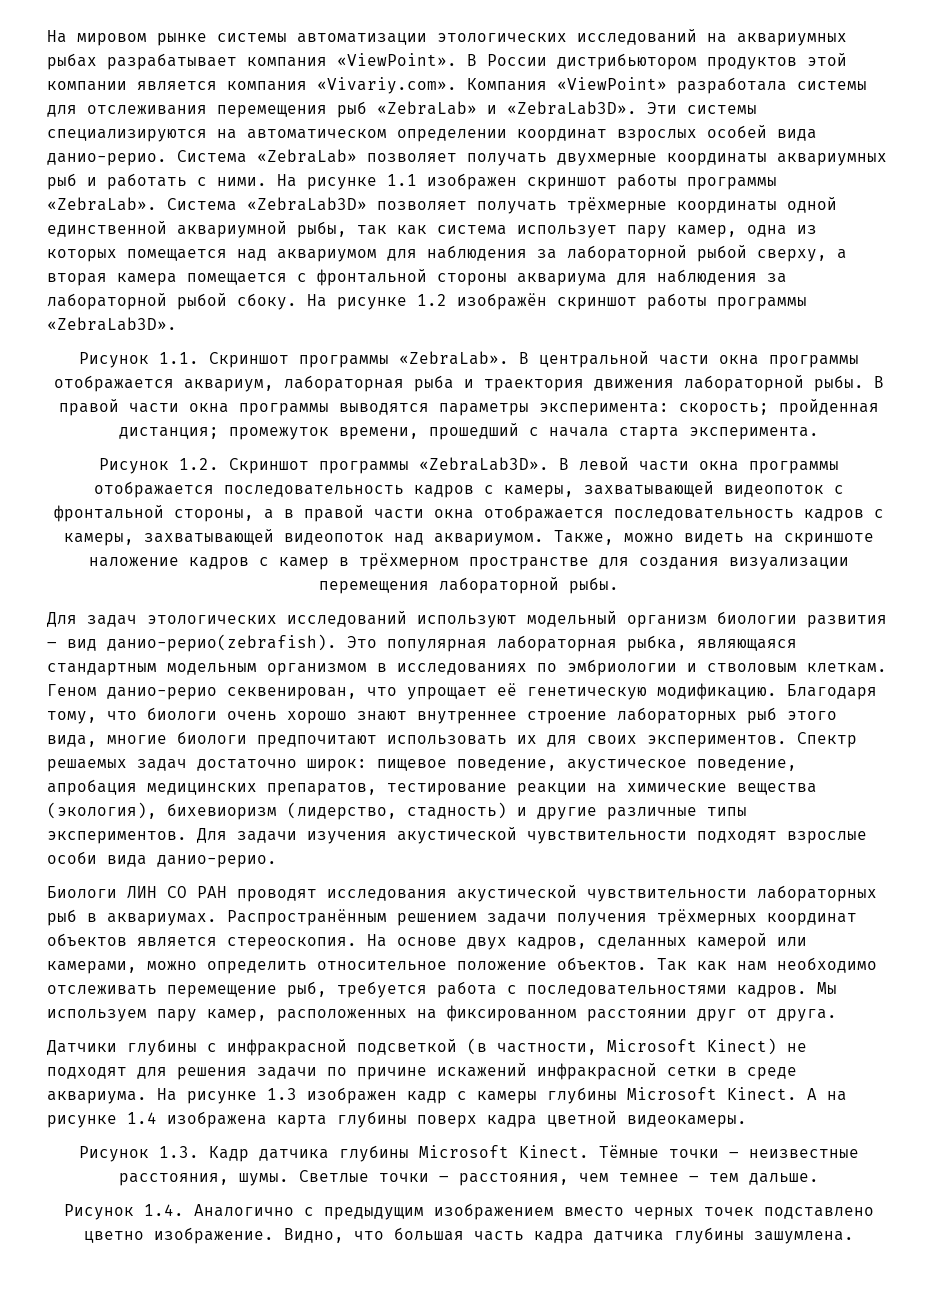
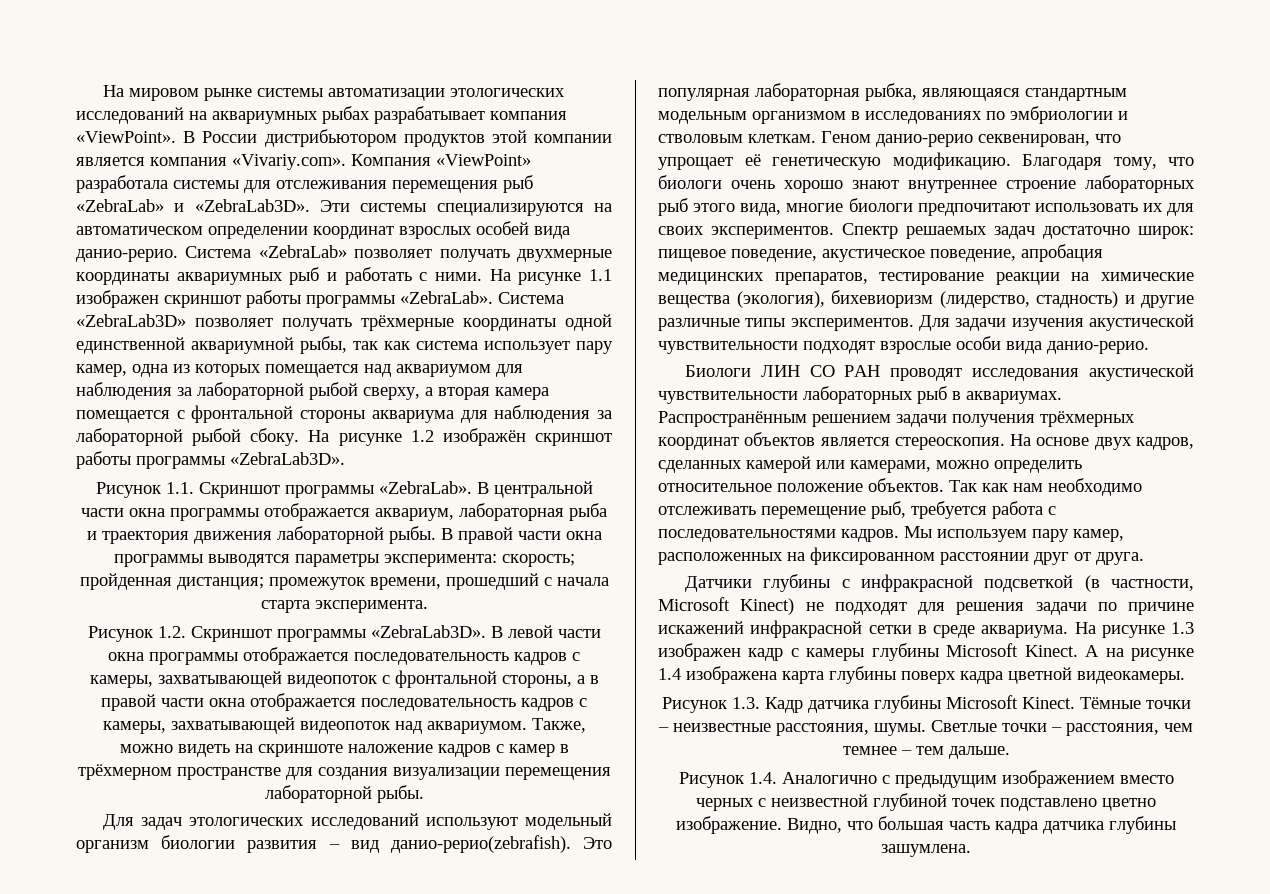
(694, 1213) none -> [758,793,947,811] с неизвестной глубиной

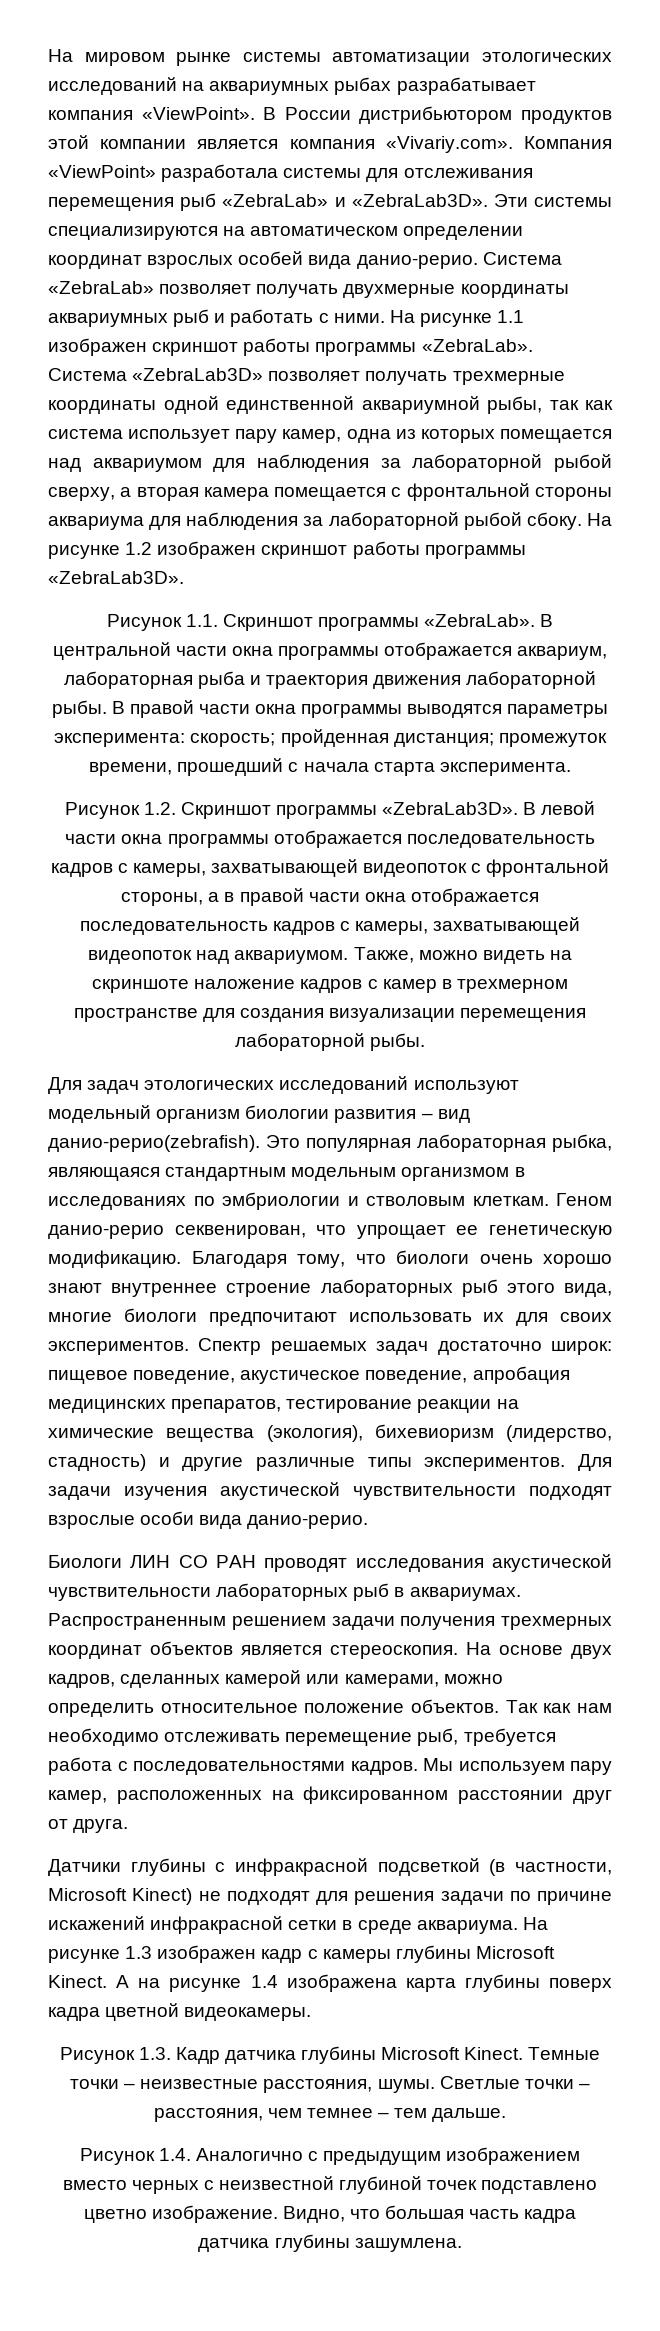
[361,315,454,331] трёхмерные -> [452,371,565,385] трехмерные
[442,428,526,446] изображён -> [157,541,257,559] изображен
[77,764,172,780] трёхмерном -> [456,979,568,993] трехмерном
[744,154,761,166] её -> [456,1225,479,1235] ее
[658,411,807,427] Распространённым -> [48,1613,226,1630] Распространенным
[1040,411,1135,427] трёхмерных -> [501,1616,612,1630] трехмерных
[1079,697,1141,709] Тёмные -> [528,2047,601,2060] Темные

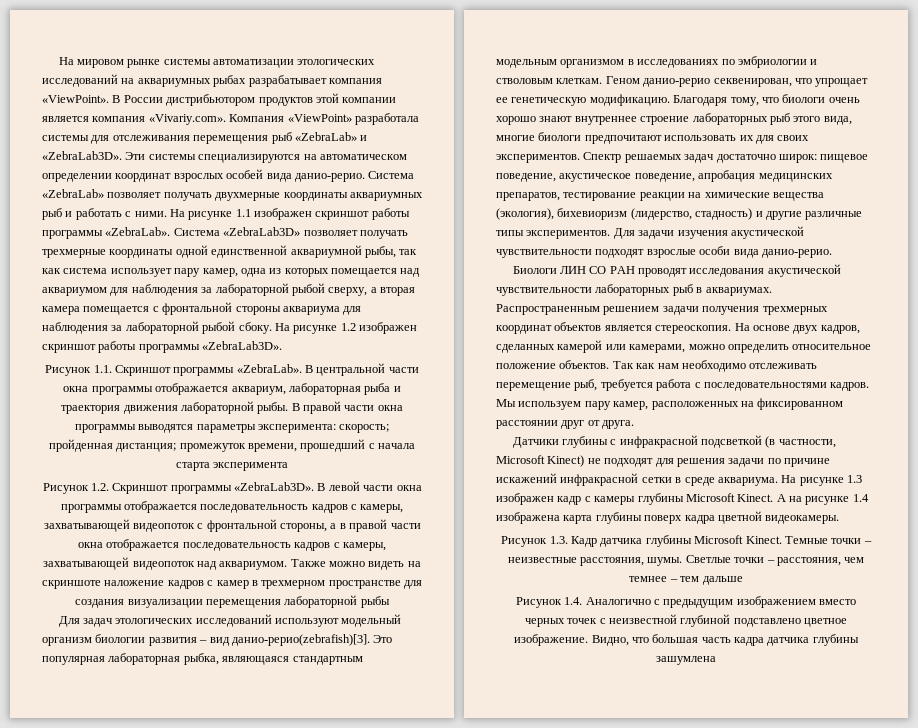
[439,762,571,776] эксперимента. -> [213,462,289,471] эксперимента
[353,947,414,963] Также, -> [290,559,326,567] Также
[370,1033,426,1051] рыбы. -> [360,596,390,608] рыбы
[48,1135,260,1152] данио-рерио(zebrafish). -> [231,634,370,646] данио-рерио(zebrafish)[3].
[432,2108,507,2122] дальше. -> [702,576,743,585] дальше
(199, 2187) none -> [567,618,598,624] точек
[427,2180,598,2194] [83,2209,147,2223] точек подставлено цветно -> [733,618,848,627] подставлено цветное
[354,2238,462,2252] зашумлена. -> [656,656,716,665] зашумлена

